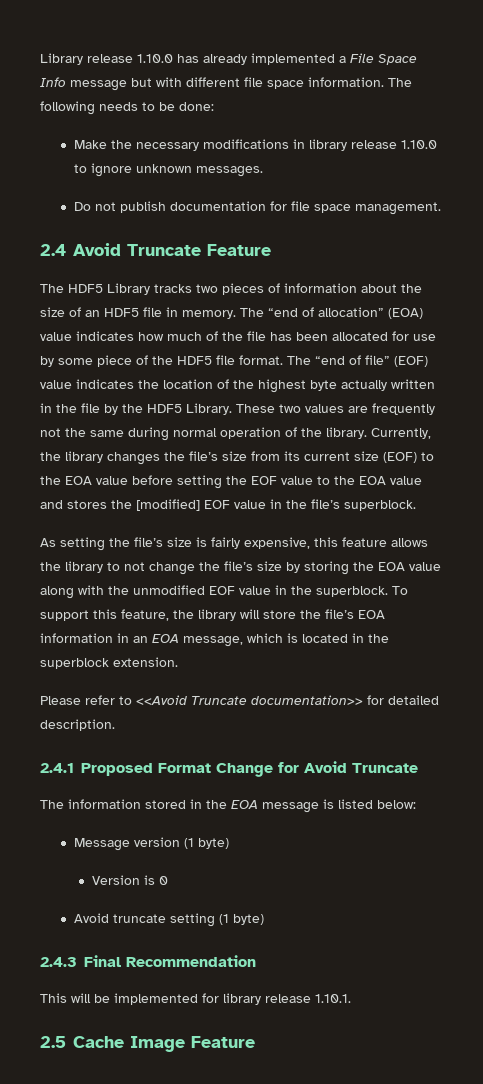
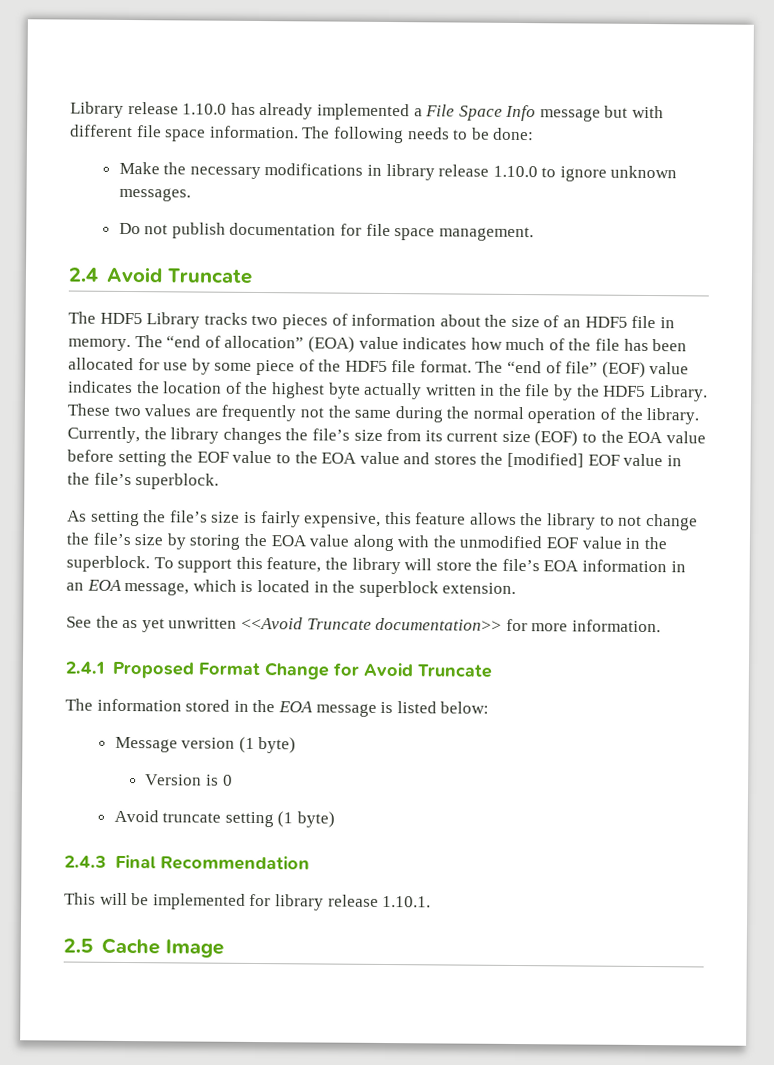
[207,244,271,256] Feature -> (253, 276) none
(169, 434) none -> [446,406,470,419] the
[40,695,132,705] Please refer to -> [66,615,238,633] See the as yet unwritten
[388,695,439,705] [40,719,115,731] detailed description. -> [531,619,661,633] more information.
[191,1036,255,1048] Feature -> (224, 948) none

